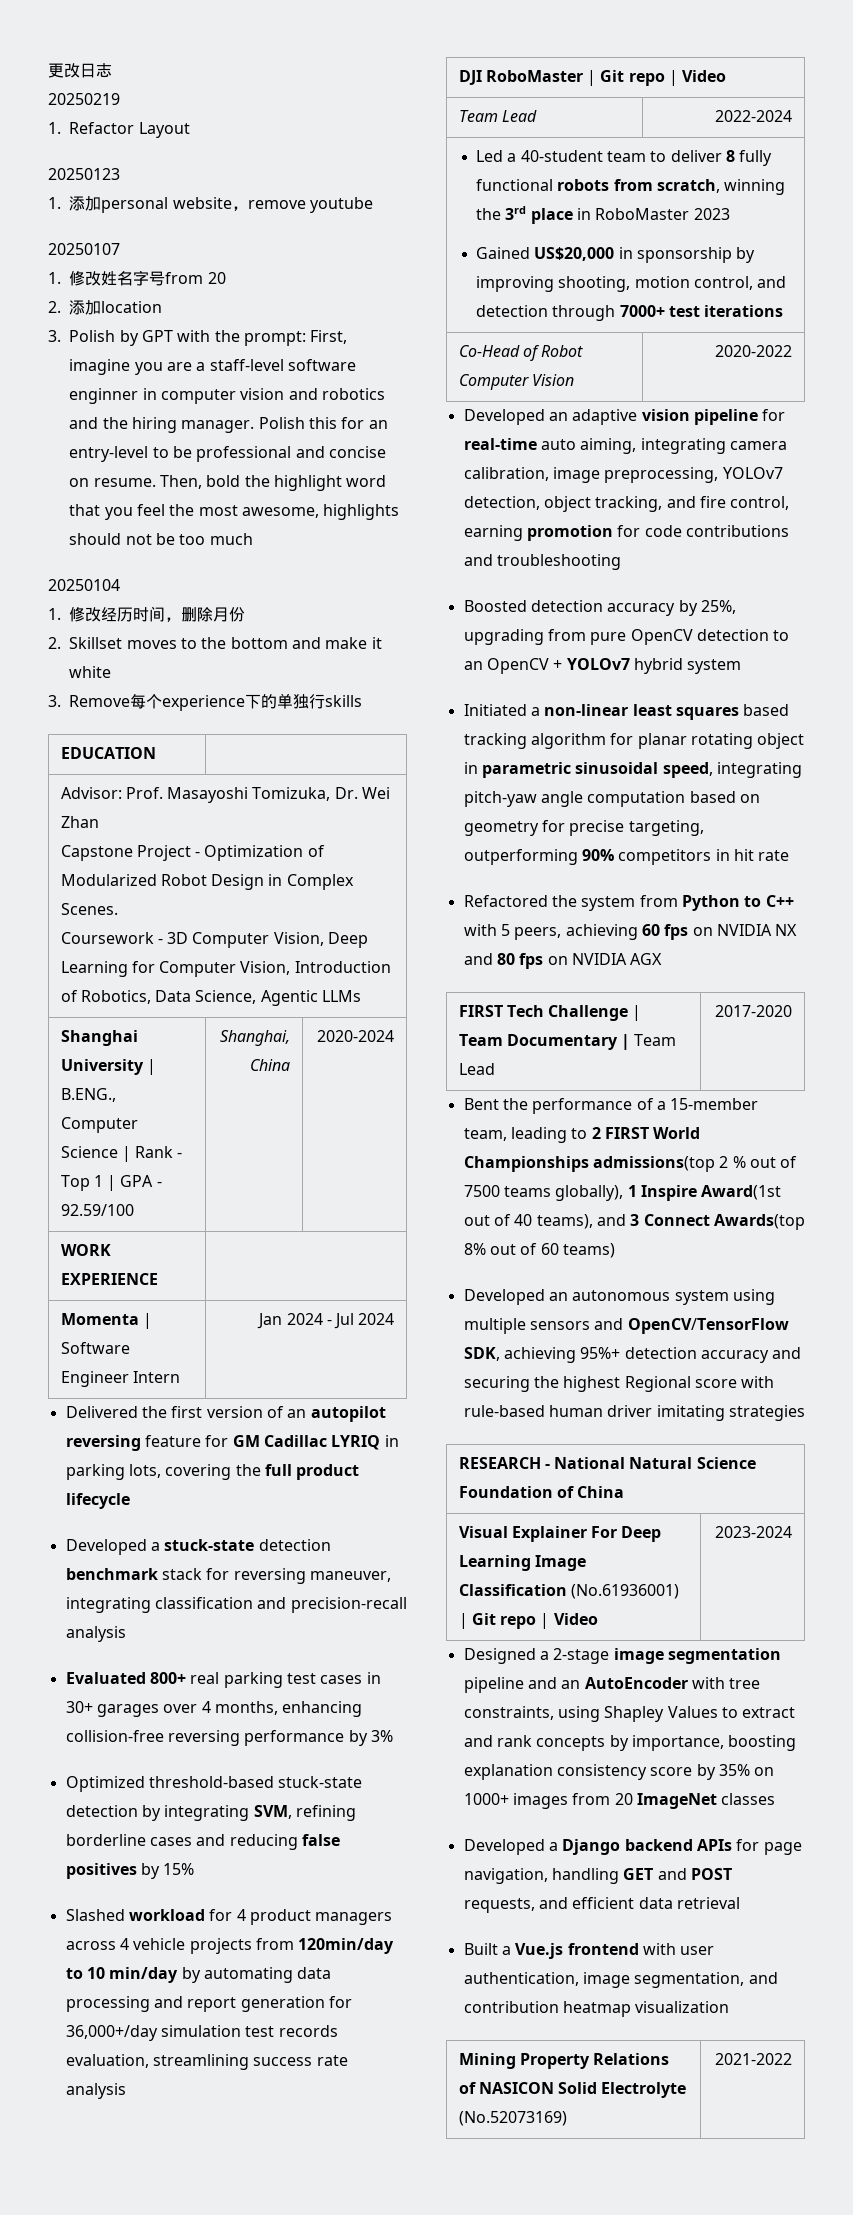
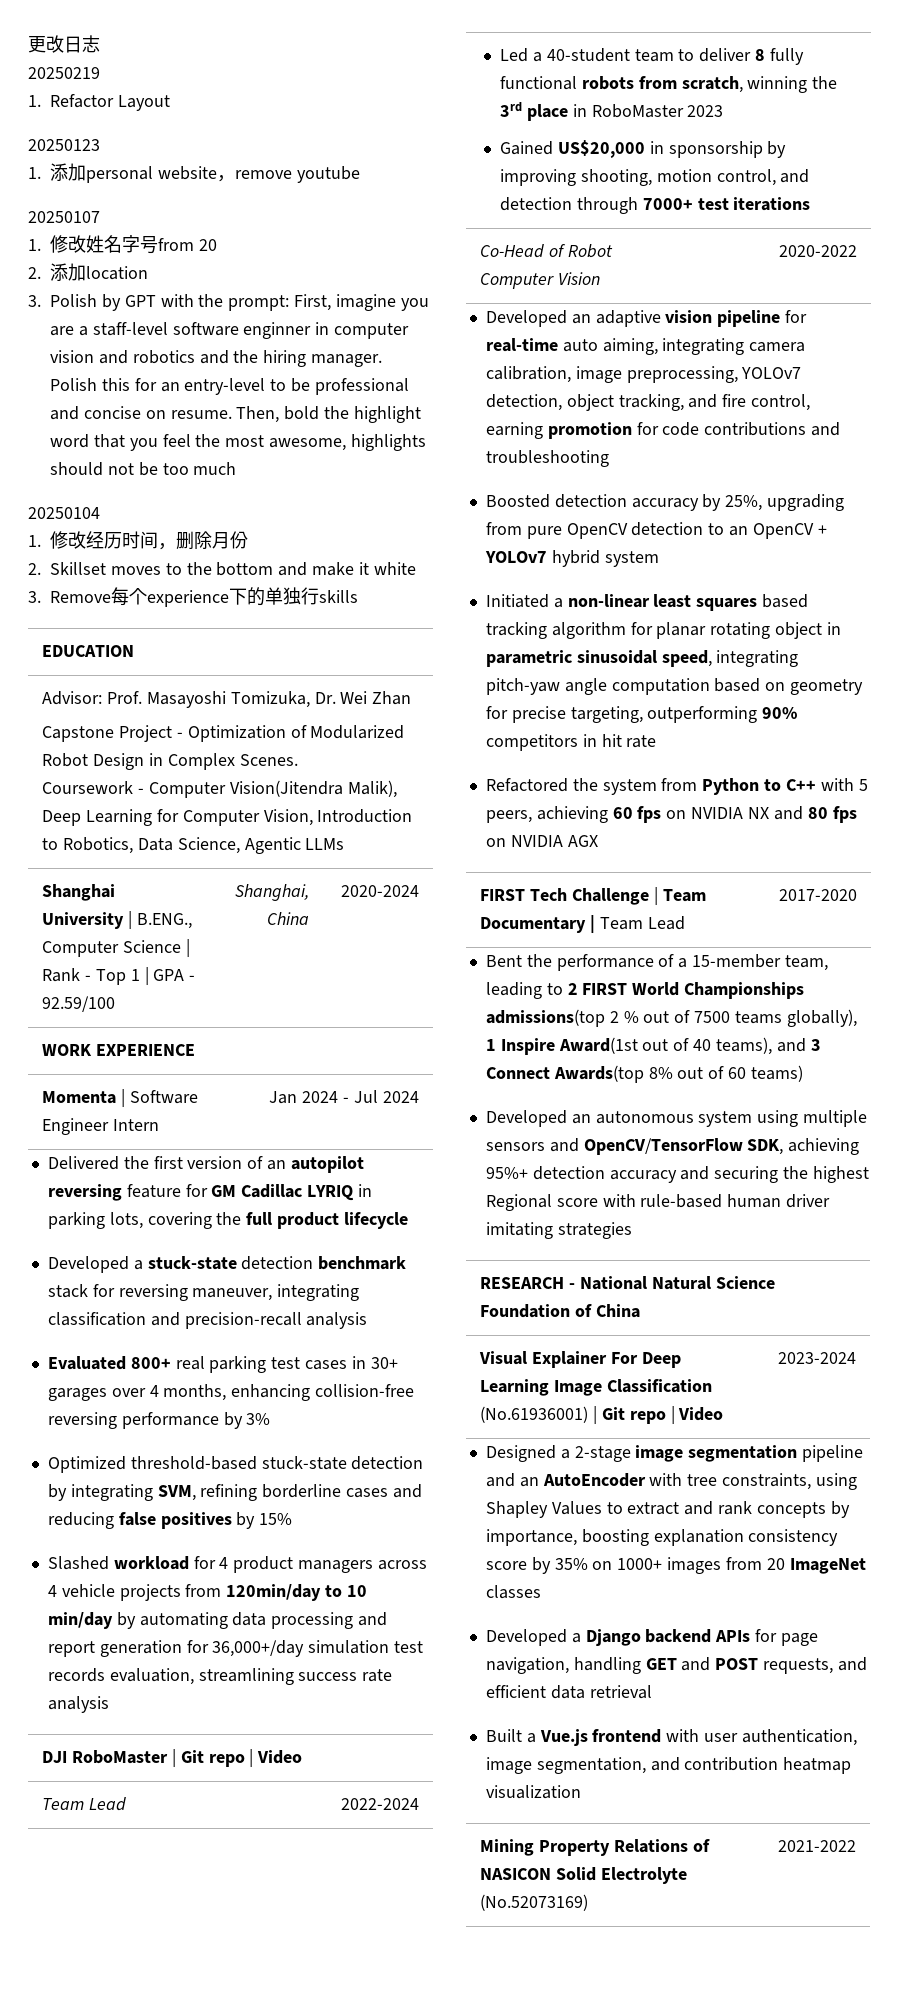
[167,932,324,948] 3D Computer Vision, -> [148,780,397,798] Computer Vision(Jitendra Malik),
[60,990,78,1002] of -> [42,838,59,850] to

